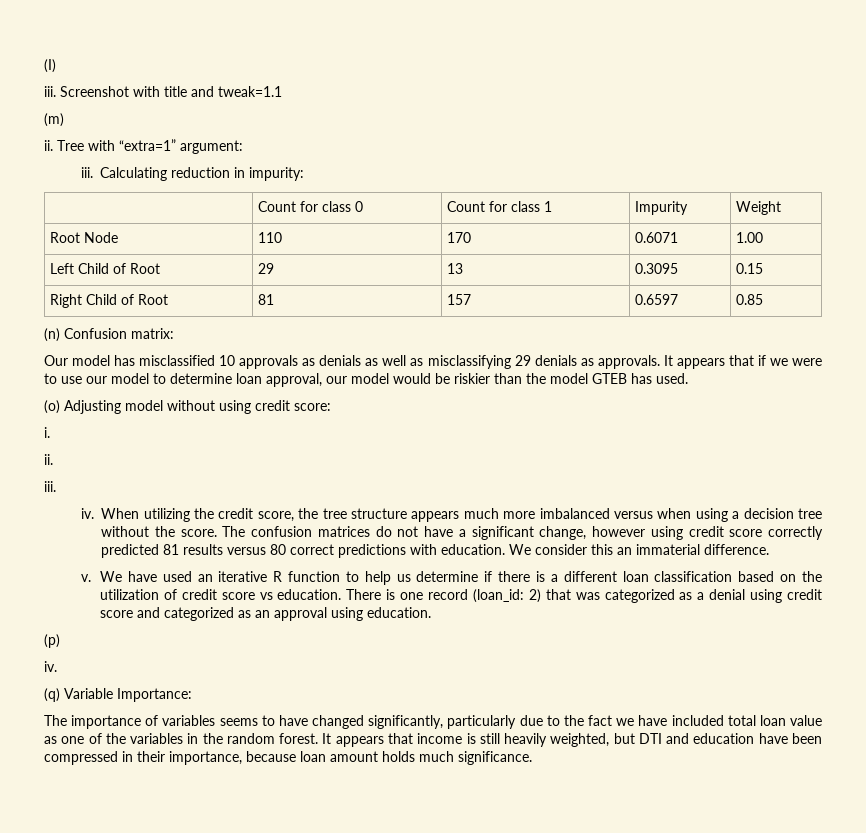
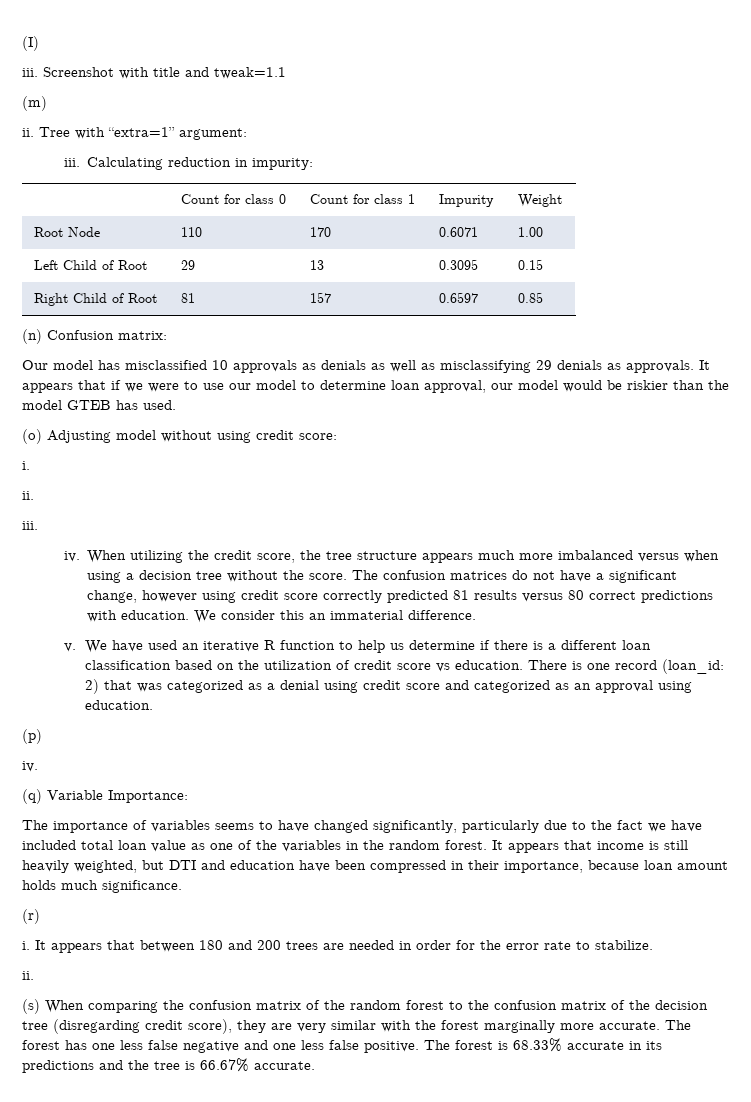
(532, 758) none -> [22,909,40,924] [22,940,653,953] [22,971,34,980] [22,999,708,1014] [22,1019,691,1034] [22,1038,662,1053] [22,1058,315,1073] // (r) // i. It appears that between 180 and 200 trees are needed in order for the error rate to stabilize. // ii. // (s) When comparing the confusion matrix of the random forest to the confusion matrix of the decision tree (disregarding credit score), they are very similar with the forest marginally more accurate. The forest has one less false negative and one less false positive. The forest is 68.33% accurate in its predictions and the tree is 66.67% accurate.

